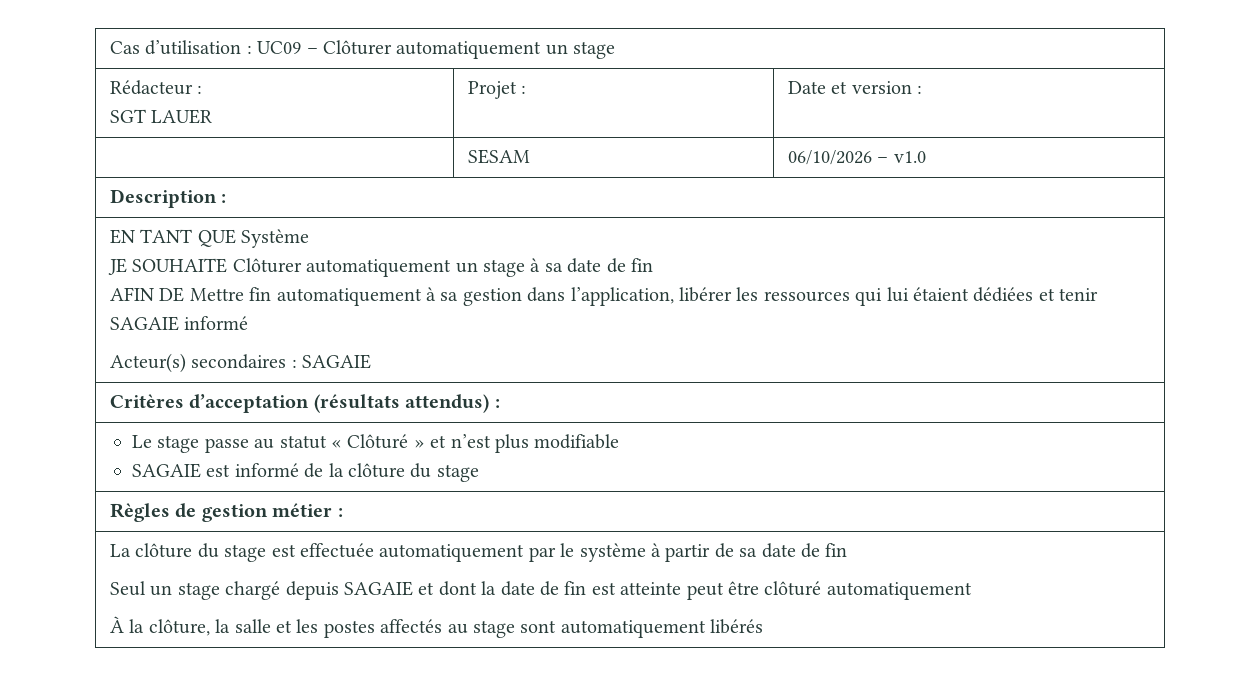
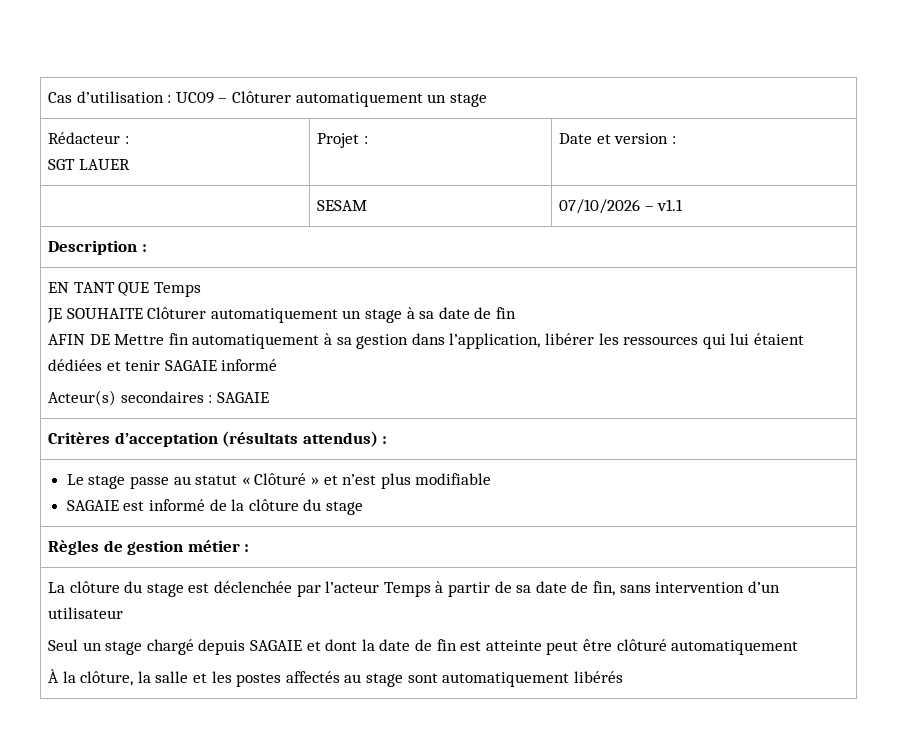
[788,150,926,165] 06/10/2026 – v1.0 -> [559,199,684,214] 07/10/2026 – v1.1
[241,229,310,248] Système -> [153,282,201,297] Temps
[300,543,646,562] effectuée automatiquement par le système -> [214,581,431,597] déclenchée par l’acteur Temps
[825,543,848,557] fin -> [592,581,780,596] [48,607,124,619] fin, sans intervention d’un utilisateur

